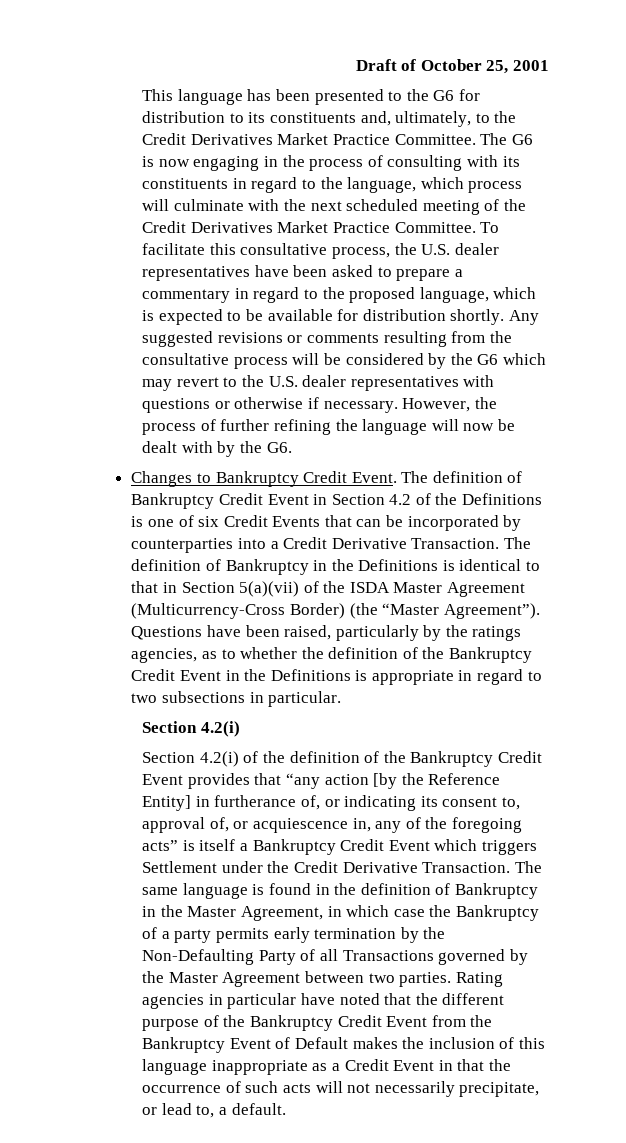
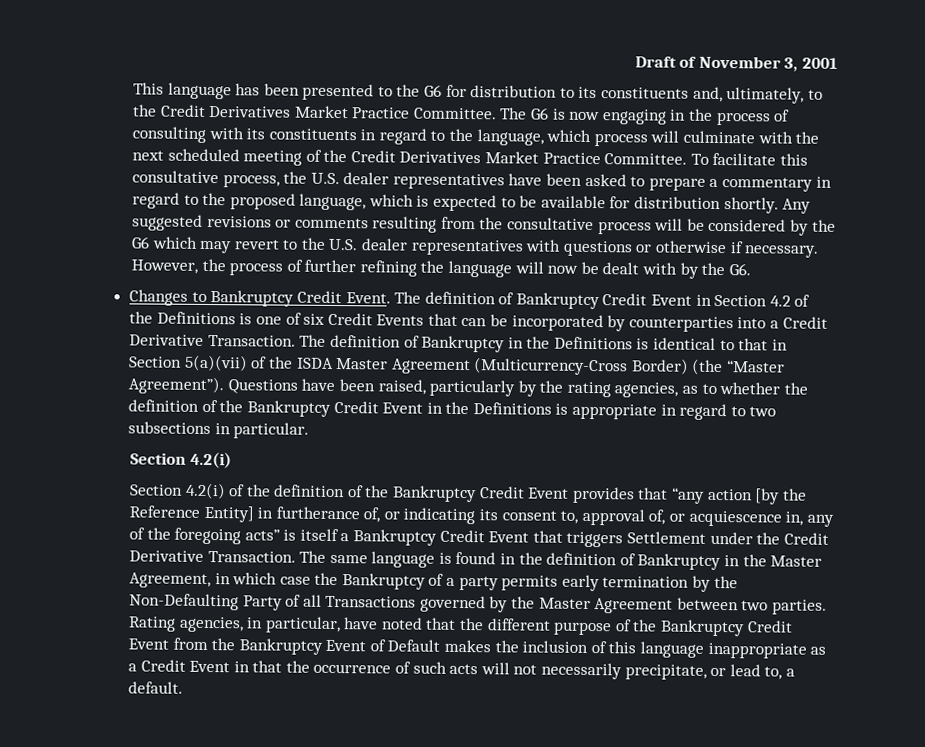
[420,59,509,74] October 25, -> [698,55,799,72] November 3,
[472,626,522,641] ratings -> [566,381,611,398] rating
[434,839,478,851] which -> [532,530,563,543] that
[142,993,297,1009] agencies in particular -> [178,616,341,634] agencies, in particular,

